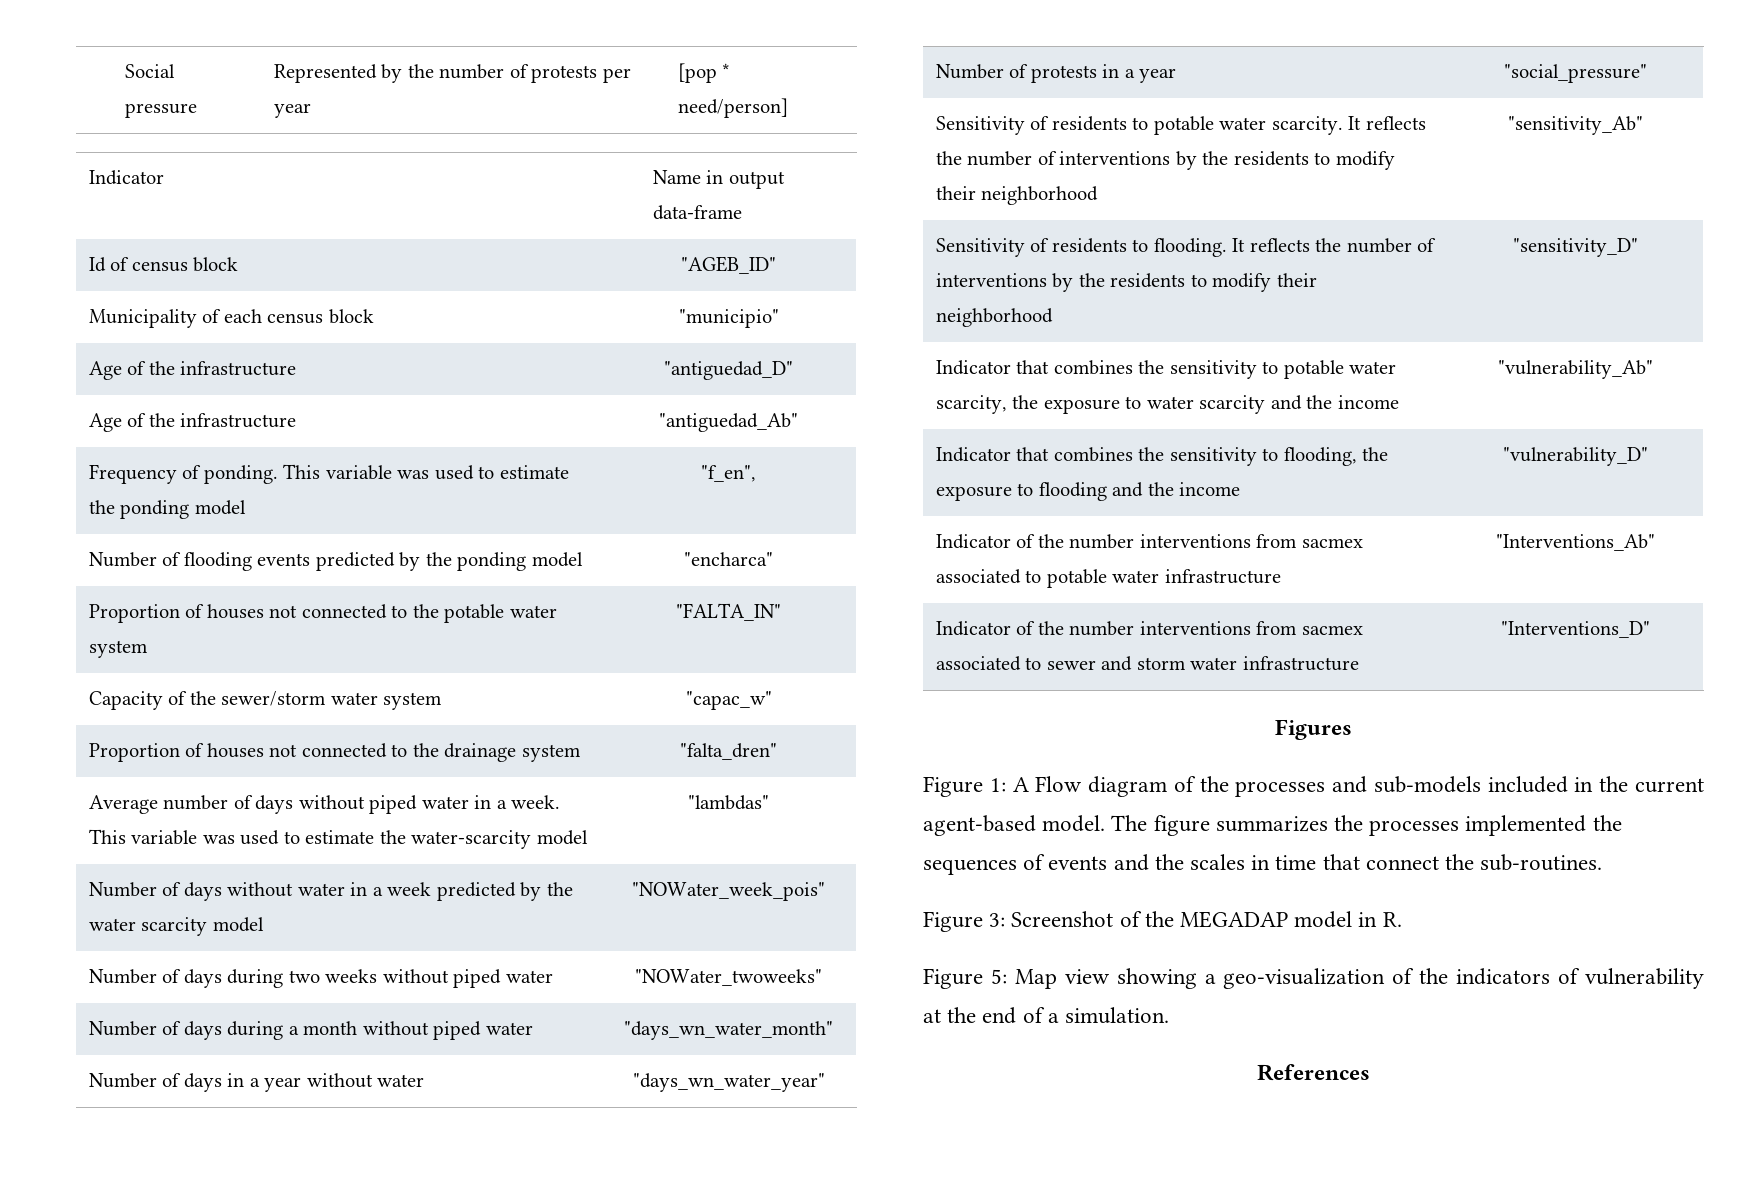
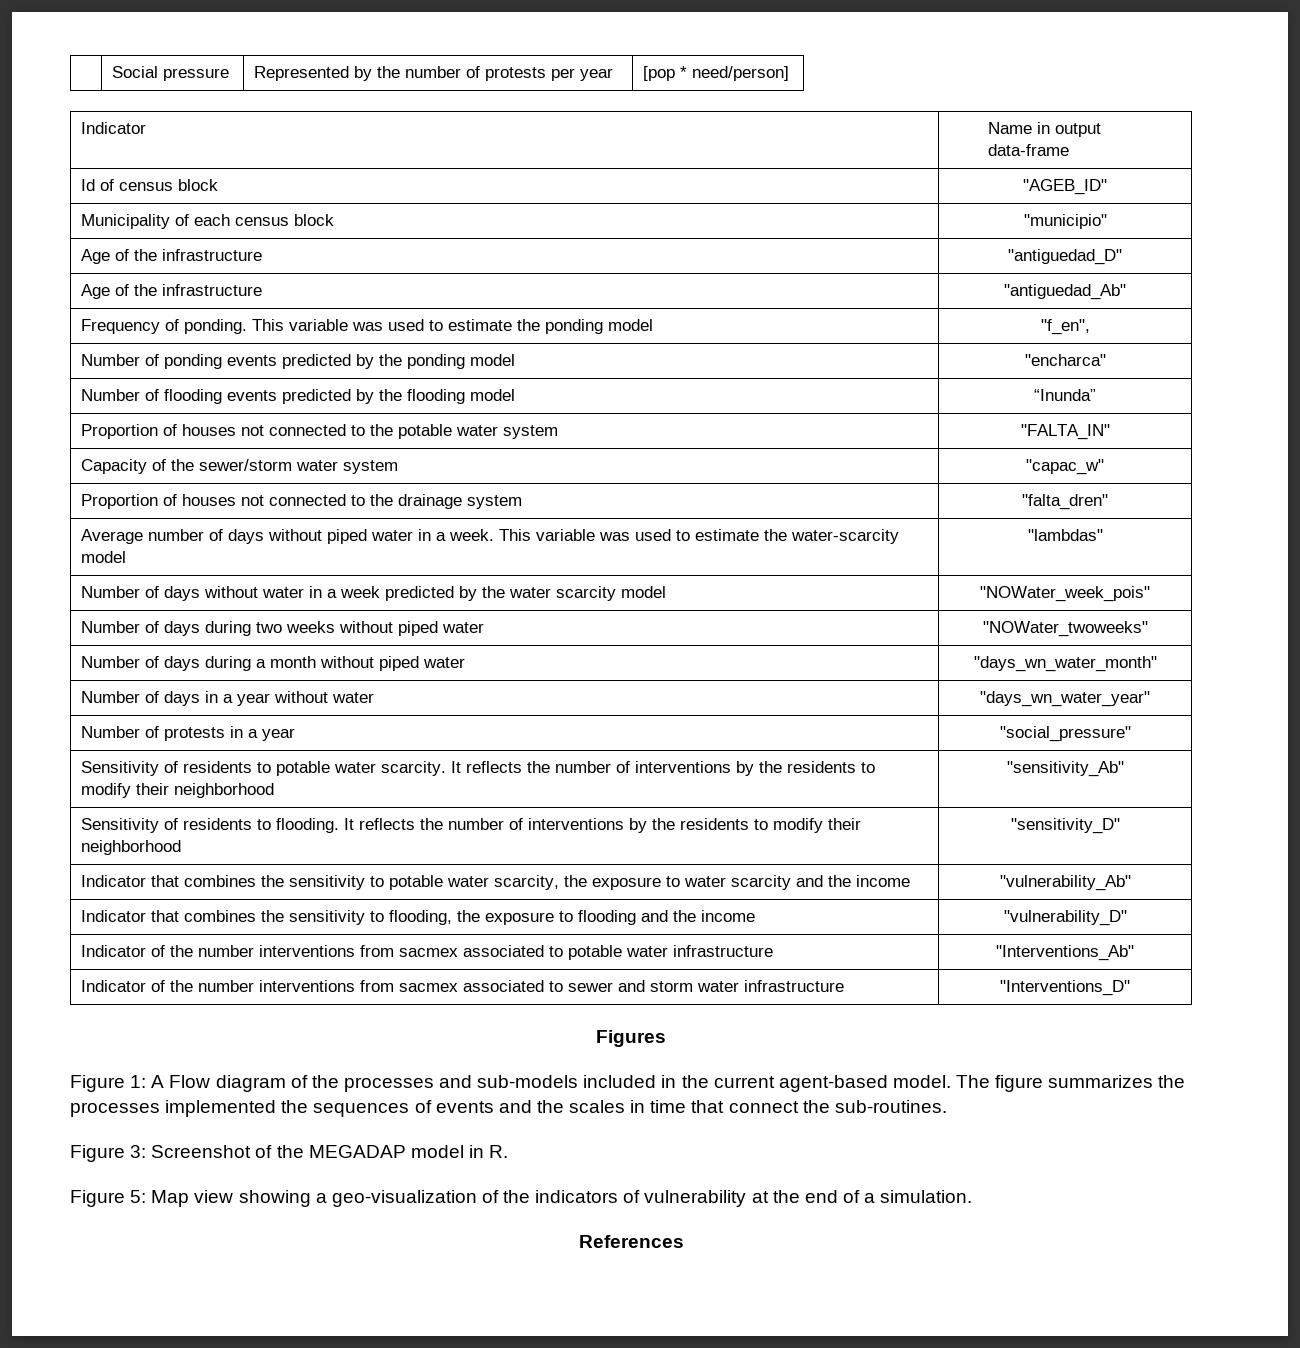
[183,552,252,571] flooding -> [164,354,223,369] ponding
(773, 559) none -> [81,389,516,404] [1034,389,1096,401] // Number of flooding events predicted by the flooding model | “Inunda”

